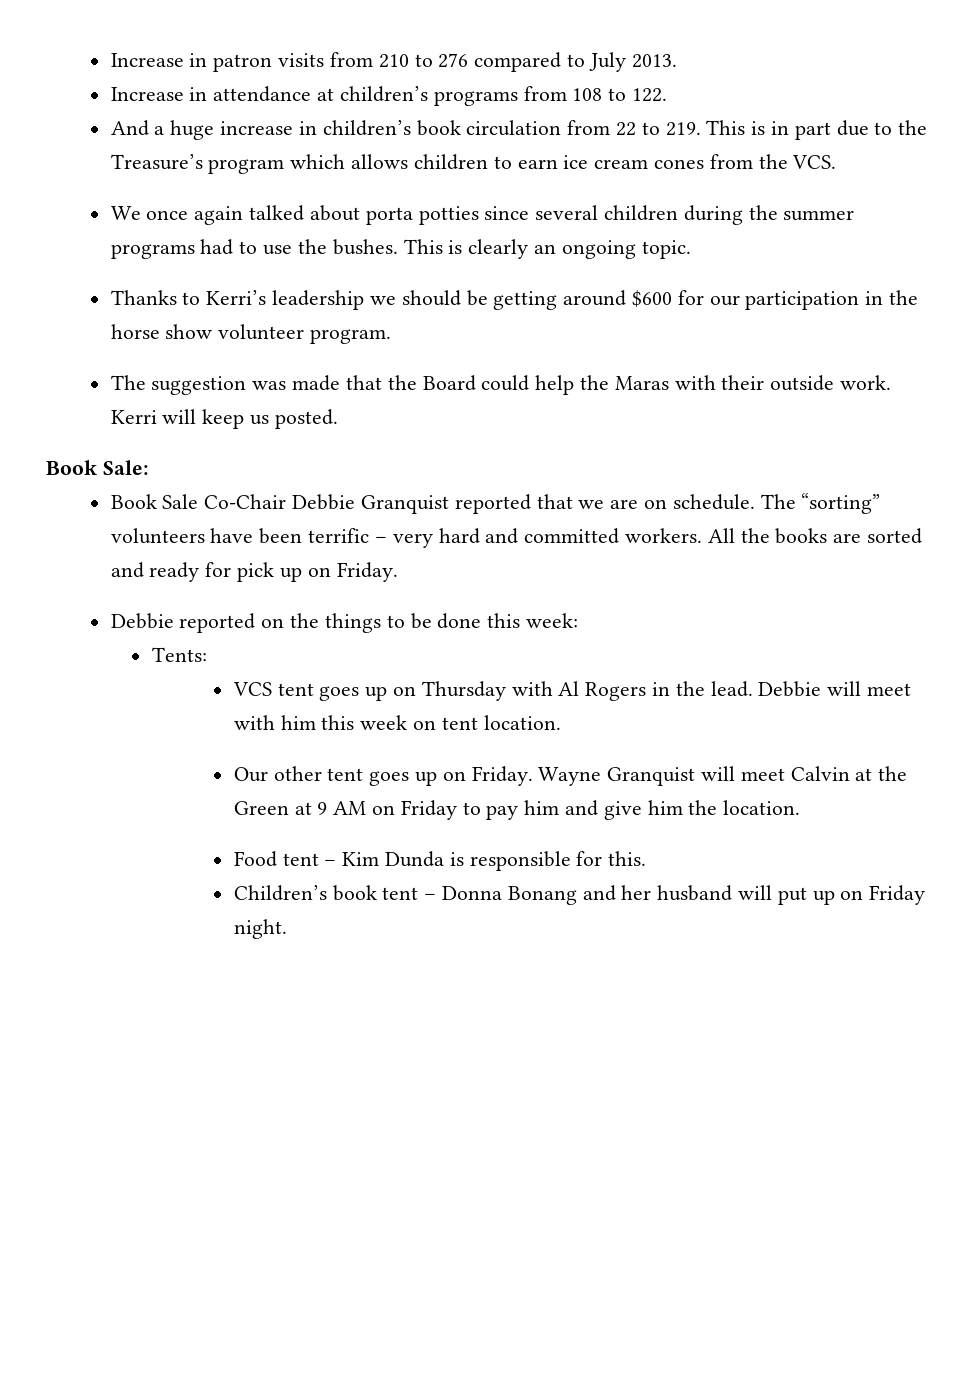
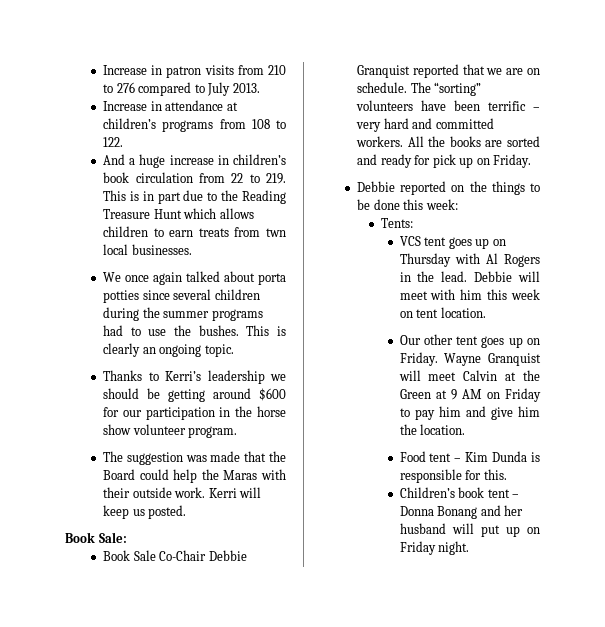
[110,154,285,174] Treasure’s program -> [242,190,286,204] [103,209,182,219] Reading Treasure Hunt
[563,154,837,169] ice cream cones from the VCS. -> [198,227,286,237] [103,244,192,255] treats from twn local businesses.

